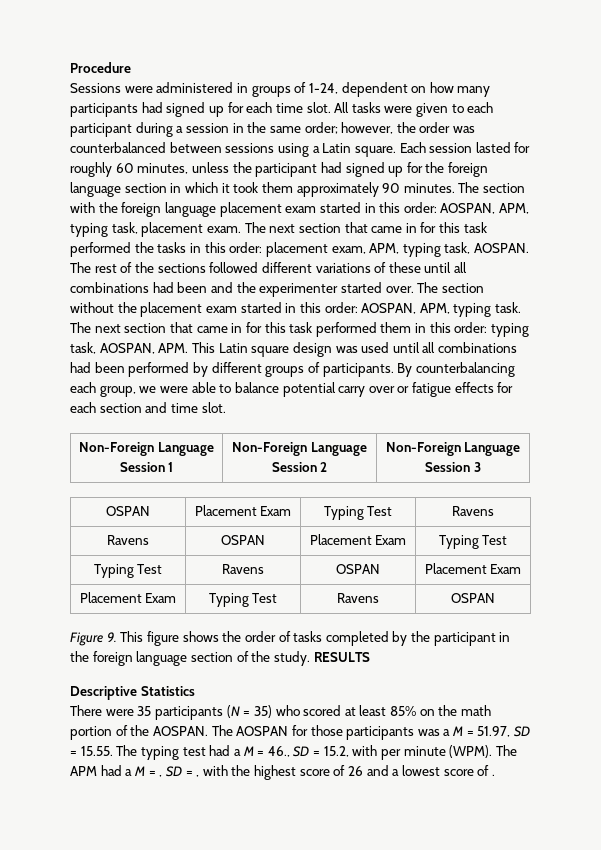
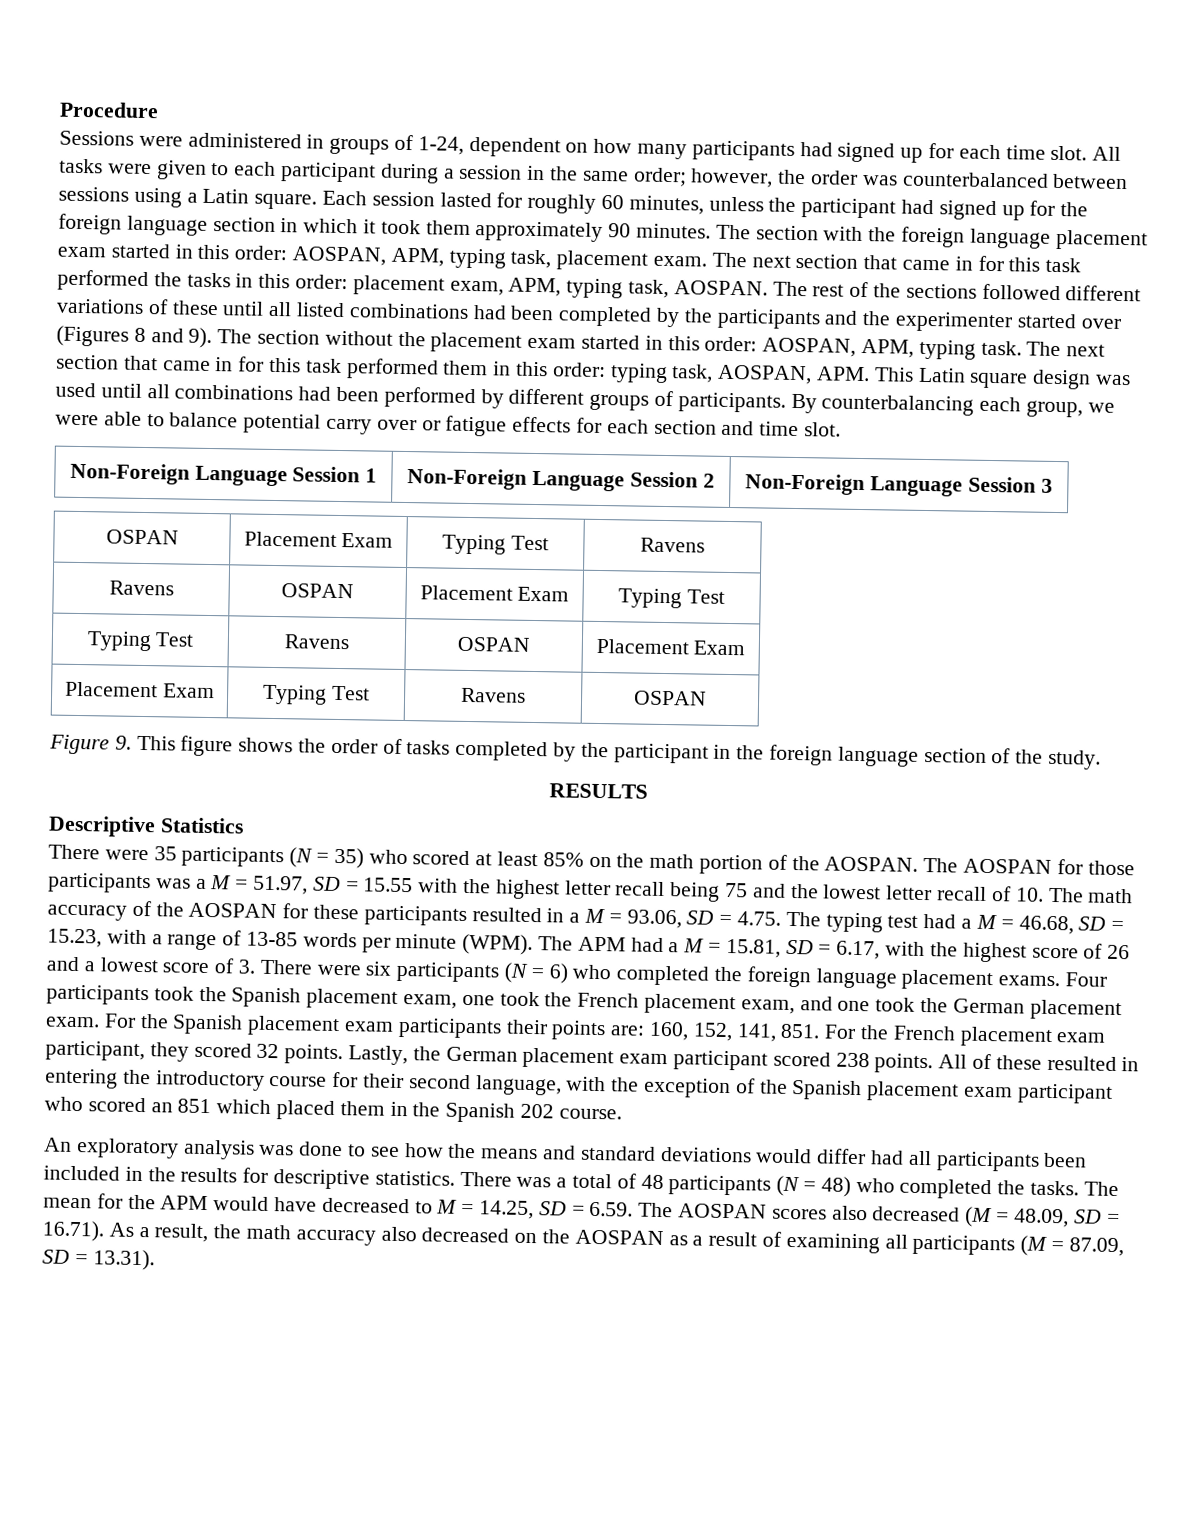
[70,282,414,297] combinations had been and the experimenter started over. -> [296,302,1121,333] [56,325,213,349] listed combinations had been completed by the participants and the experimenter started over (Figures 8 and 9).
(310, 658) none -> (1102, 759) //
[80,746,113,756] 15.55. -> [363,877,1134,904] [47,900,782,929] 15.55 with the highest letter recall being 75 and the lowest letter recall of 10. The math accuracy of the AOSPAN for these participants resulted in a M = 93.06, SD = 4.75.
[267,745,378,757] 46., SD = 15.2, with -> [1018,915,1125,935] [47,928,357,951] 46.68, SD = 15.23, with a range of 13-85 words
[159,766,200,777] , SD = , -> [725,938,881,960] 15.81, SD = 6.17,
[491,774,495,776] . -> [238,959,1108,991] [46,984,1122,1021] [45,1013,1106,1047] [45,1040,1140,1074] [45,1068,1113,1104] [44,1096,622,1123] [44,1137,1088,1172] [43,1165,1119,1200] [43,1193,1120,1228] [42,1220,1124,1257] [42,1249,155,1271] 3. There were six participants (N = 6) who completed the foreign language placement exams. Four participants took the Spanish placement exam, one took the French placement exam, and one took the German placement exam. For the Spanish placement exam participants their points are: 160, 152, 141, 851. For the French placement exam participant, they scored 32 points. Lastly, the German placement exam participant scored 238 points. All of these resulted in entering the introductory course for their second language, with the exception of the Spanish placement exam participant who scored an 851 which placed them in the Spanish 202 course. // An exploratory analysis was done to see how the means and standard deviations would differ had all participants been included in the results for descriptive statistics. There was a total of 48 participants (N = 48) who completed the tasks. The mean for the APM would have decreased to M = 14.25, SD = 6.59. The AOSPAN scores also decreased (M = 48.09, SD = 16.71). As a result, the math accuracy also decreased on the AOSPAN as a result of examining all participants (M = 87.09, SD = 13.31).

